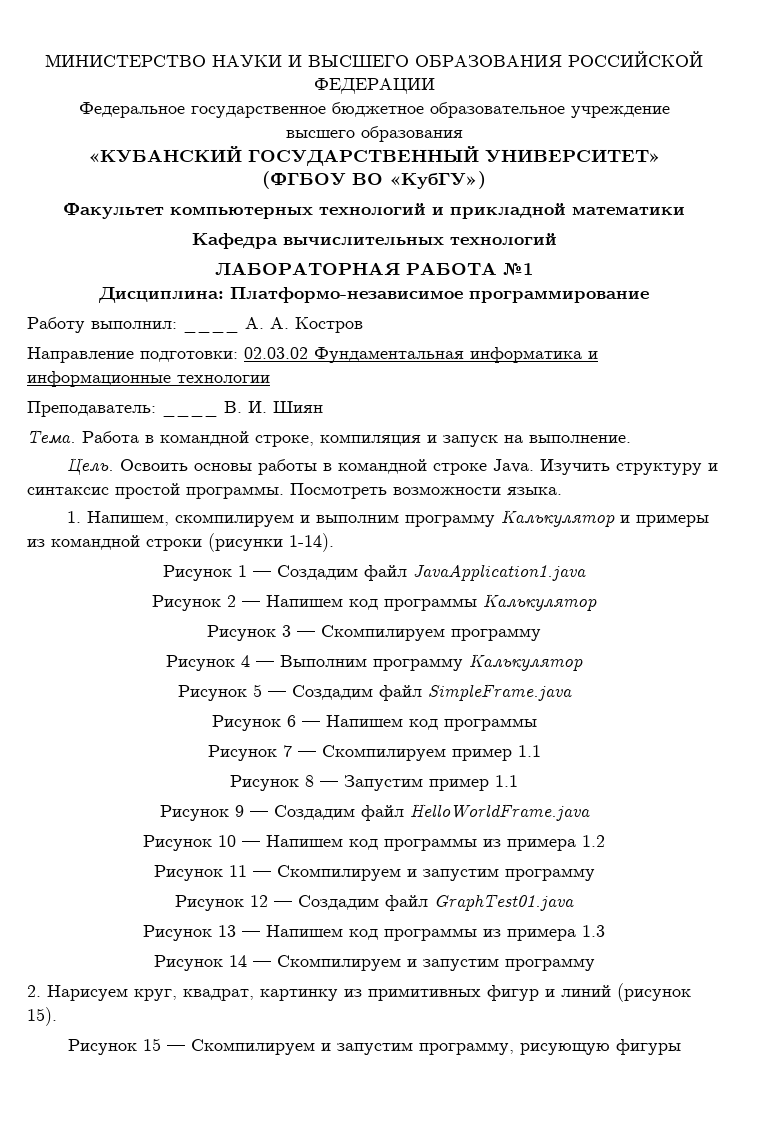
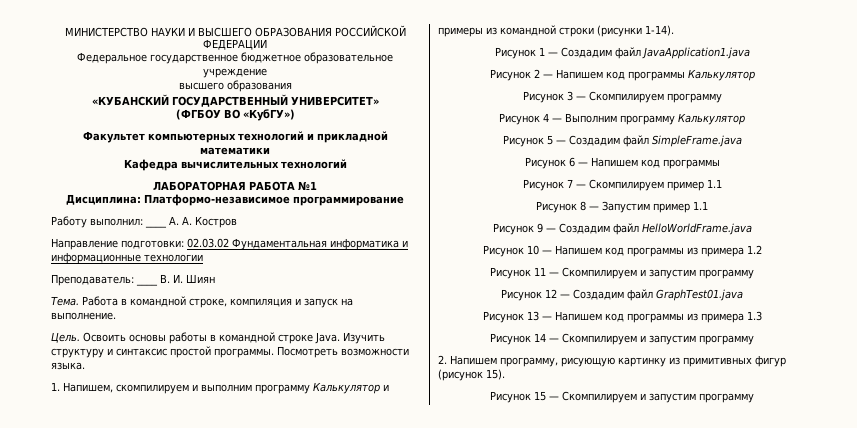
[47,985,254,1001] Нарисуем круг, квадрат, -> [450,355,615,367] Напишем программу, рисующую
[545,985,611,997] и линий -> (786, 361) none
[418,1039,681,1055] программу, рисующую фигуры -> [699,393,754,403] программу

